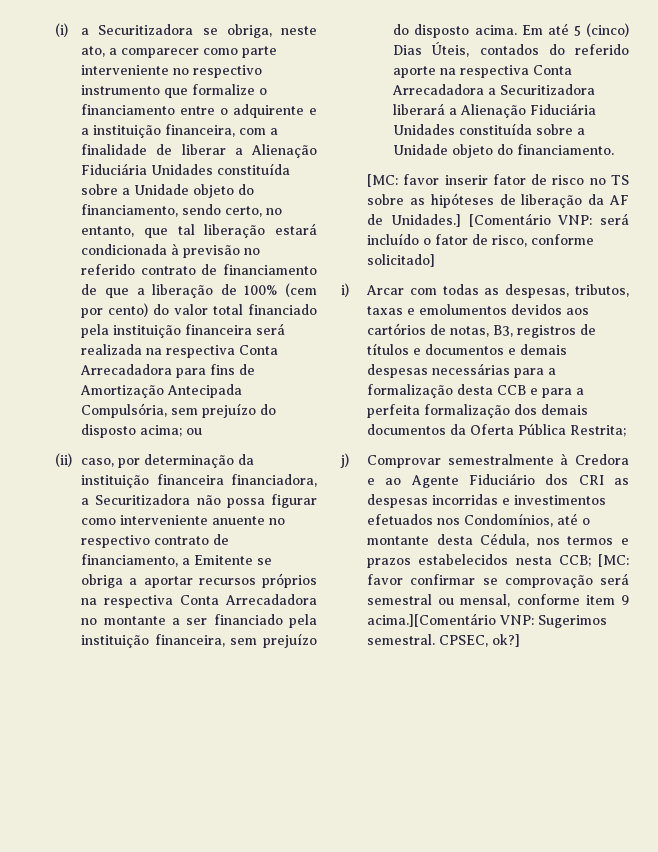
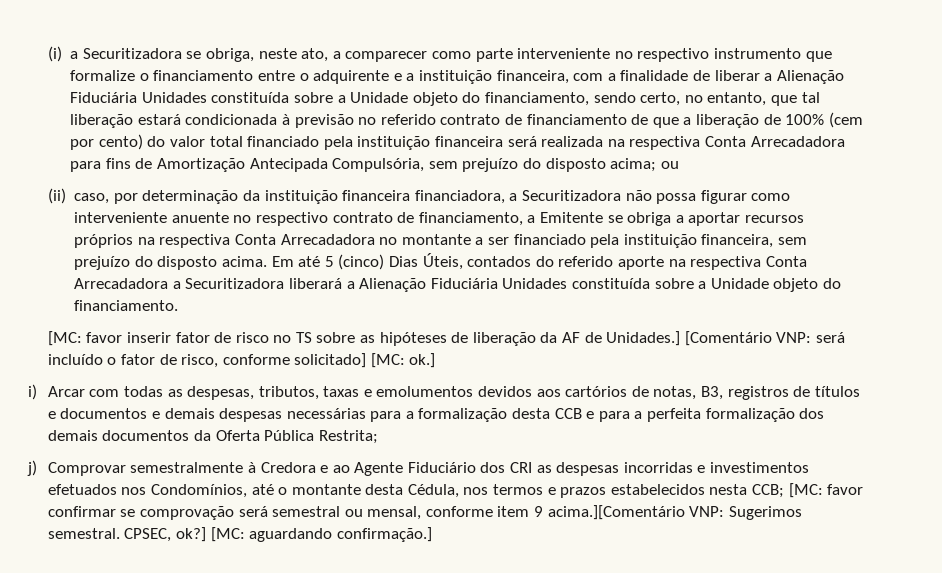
(436, 260) none -> [370,353,436,368] [MC: ok.]
(521, 640) none -> [210,527,432,542] [MC: aguardando confirmação.]

